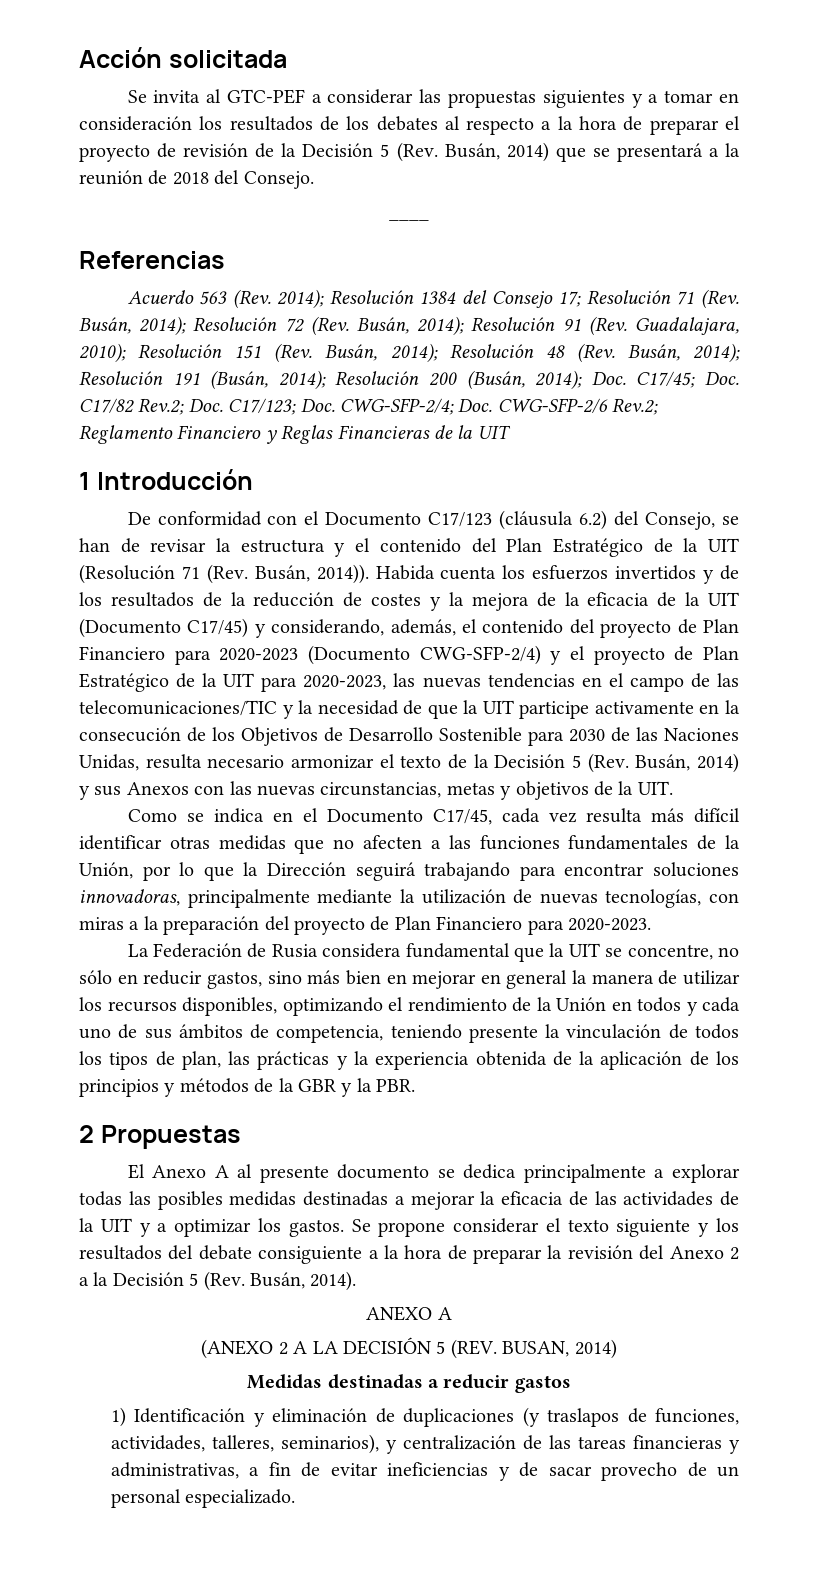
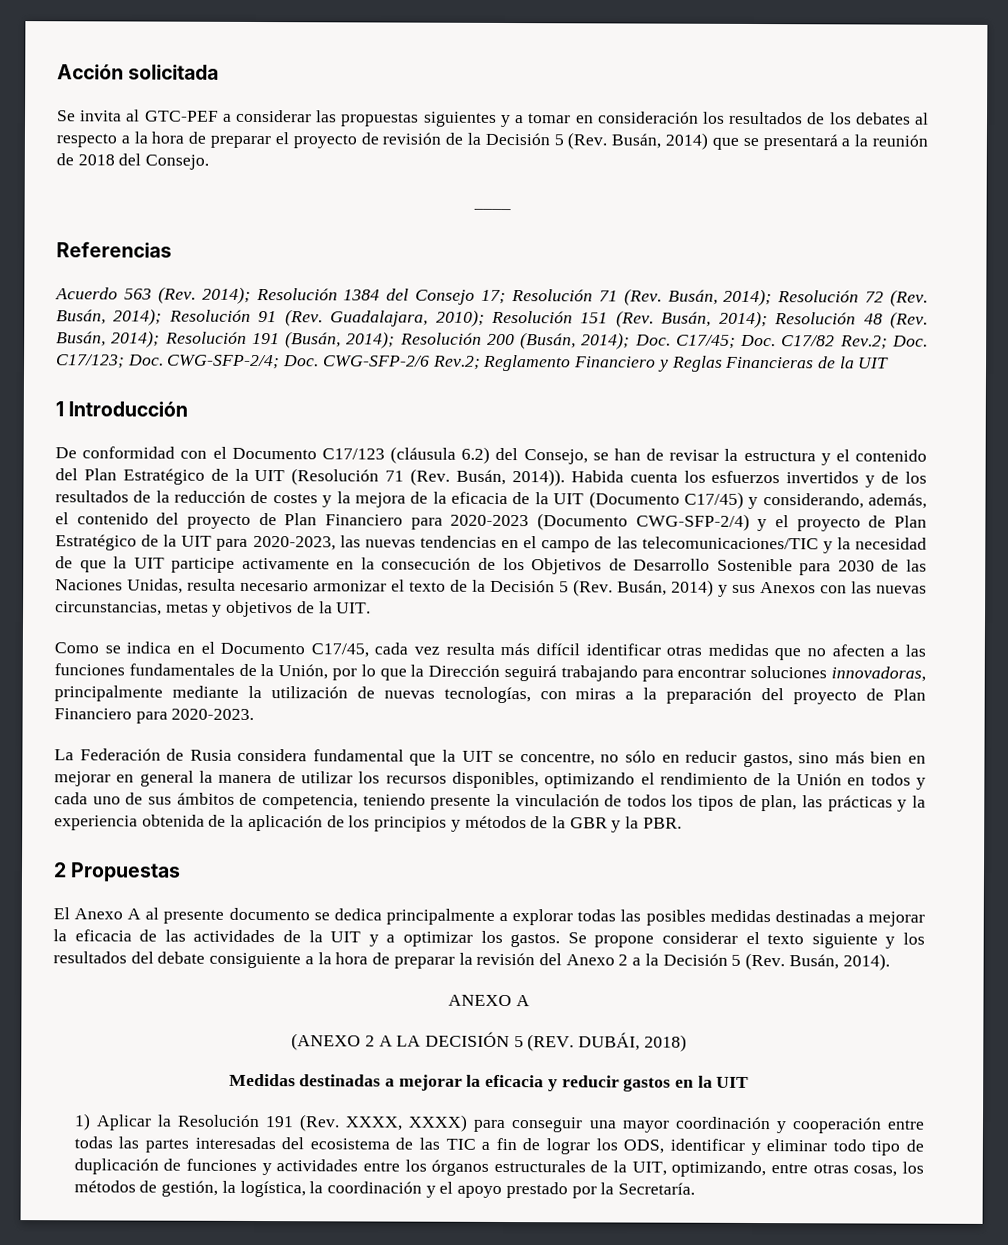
[502,1339,617,1359] BUSAN, 2014) -> [578,1032,687,1052] DUBÁI, 2018)
[443,1374,571,1393] [110,1407,740,1427] [110,1434,740,1454] [110,1462,740,1481] [110,1489,296,1508] reducir gastos // 1) Identificación y eliminación de duplicaciones (y traslapos de funciones, actividades, talleres, seminarios), y centralización de las tareas financieras y administrativas, a fin de evitar ineficiencias y de sacar provecho de un personal especializado. -> [398,1074,750,1092] [73,1113,925,1134] [73,1136,925,1156] [73,1158,925,1178] [73,1180,696,1199] mejorar la eficacia y reducir gastos en la UIT // 1) Aplicar la Resolución 191 (Rev. XXXX, XXXX) para conseguir una mayor coordinación y cooperación entre todas las partes interesadas del ecosistema de las TIC a fin de lograr los ODS, identificar y eliminar todo tipo de duplicación de funciones y actividades entre los órganos estructurales de la UIT, optimizando, entre otras cosas, los métodos de gestión, la logística, la coordinación y el apoyo prestado por la Secretaría.

